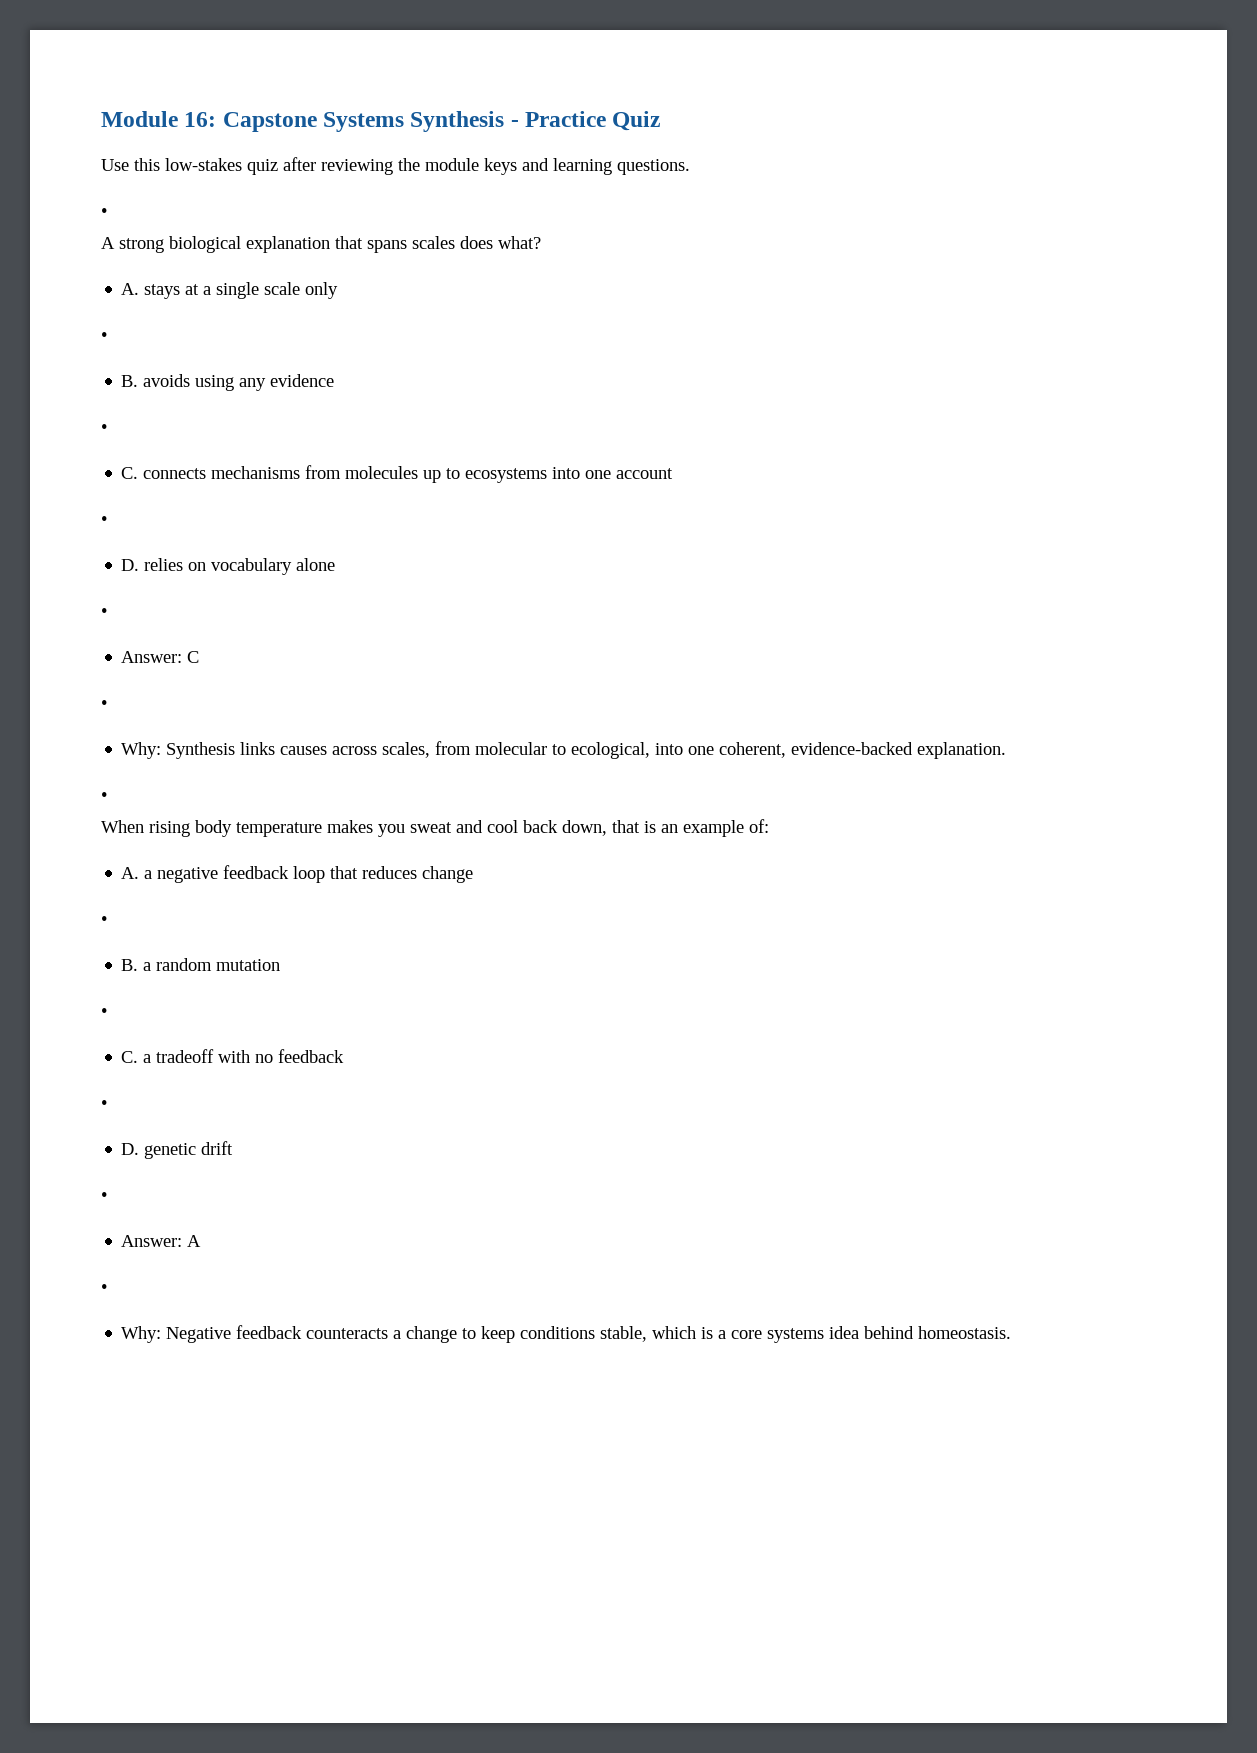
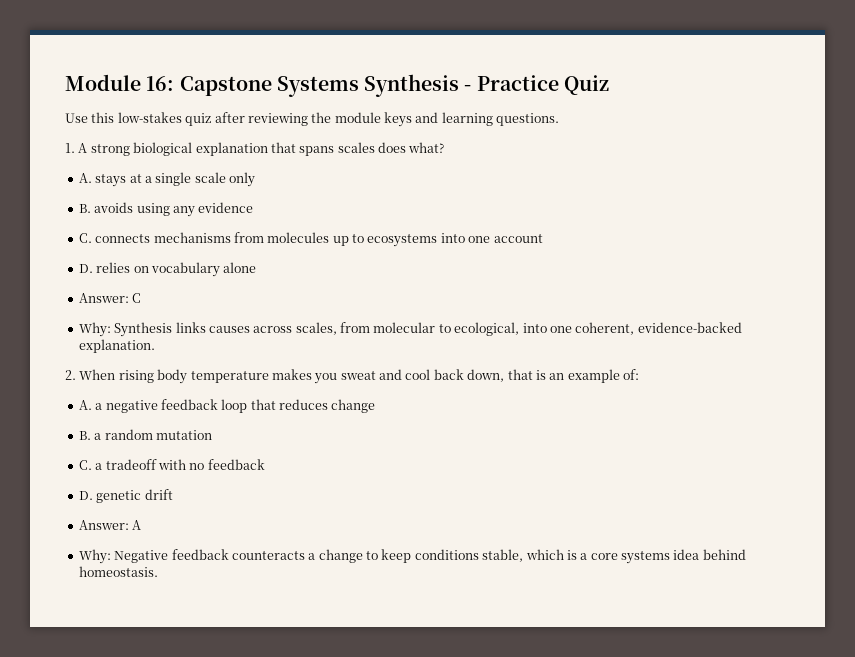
[101,208,107,217] • // -> [65,143,75,153] 1.
[101,332,107,341] // • -> (255, 179) none
[101,424,107,433] // • -> (254, 207) none
[101,516,107,525] // • -> (543, 238) none
[101,608,107,617] // • -> (257, 267) none
[101,700,107,709] // • -> (142, 298) none
[101,792,107,801] • // -> [65,370,76,380] 2.
[101,916,107,925] // • -> (376, 406) none
[101,1008,107,1017] // • -> (212, 435) none
[101,1100,107,1109] // • -> (265, 464) none
[101,1192,107,1201] // • -> (173, 494) none
[101,1284,107,1293] // • -> (142, 525) none

